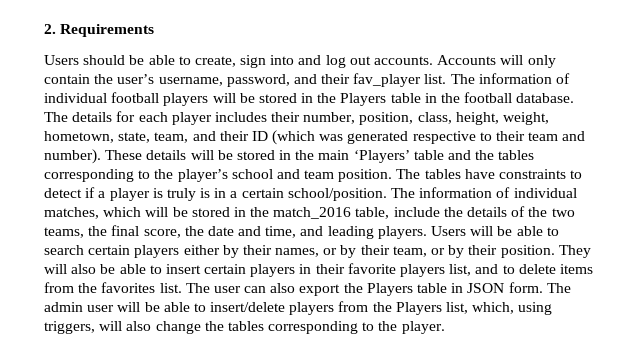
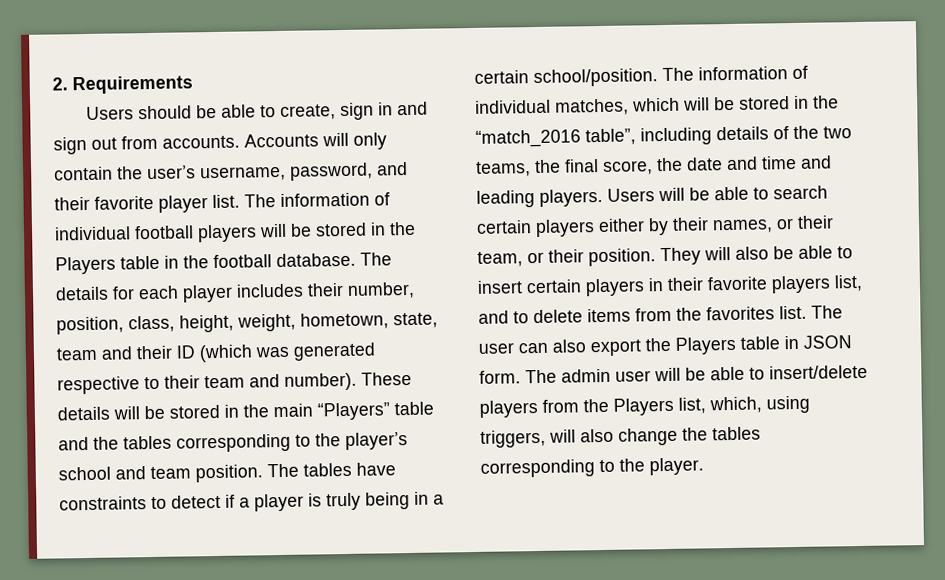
[270,55,371,68] into and log out -> [378,101,429,116] [53,135,158,155] in and sign out from
[353,73,422,87] fav_player -> [94,195,208,213] favorite player
[154,132,189,143] team, -> [56,347,98,361] team
[353,150,410,163] ‘Players’ -> [317,402,390,421] “Players”
[200,188,211,198] is -> [365,492,410,510] being
[273,207,463,219] match_2016 table, include the -> [475,127,712,148] “match_2016 table”, including
[265,226,297,238] time, -> [761,155,797,170] time
[340,245,357,258] by -> (794, 224) none
[448,245,465,258] by -> (544, 257) none

